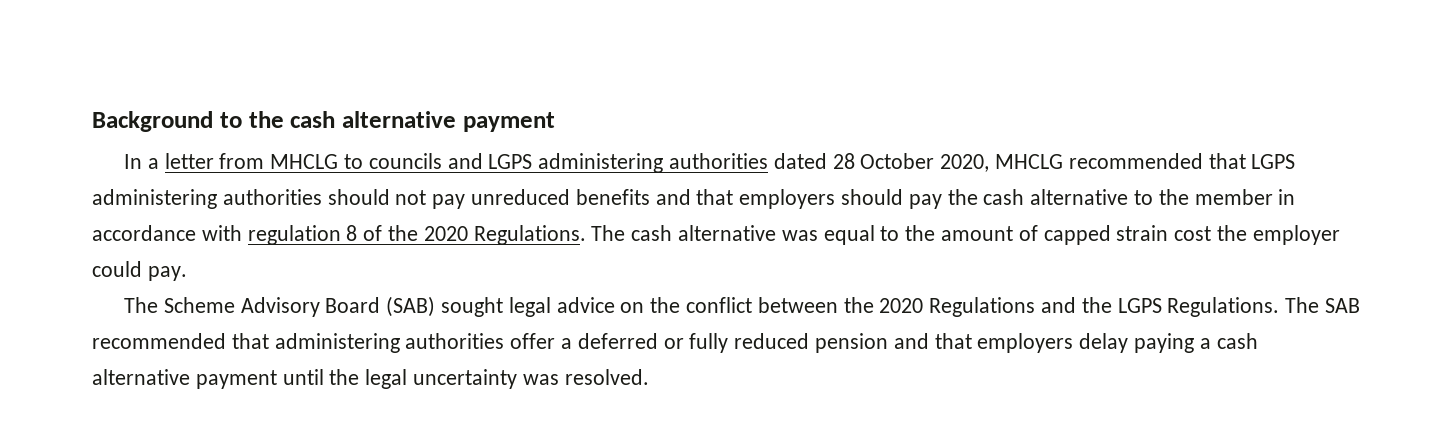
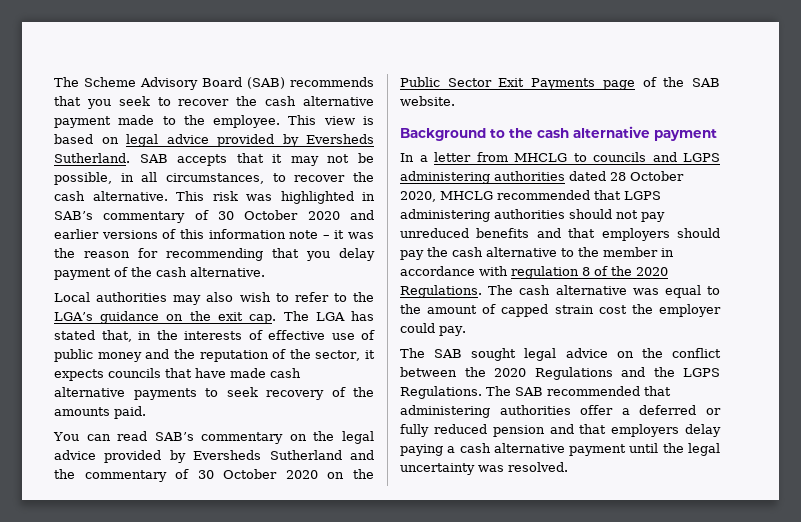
(92, 121) none -> [54,77,374,90] [54,96,374,109] [54,115,374,128] [54,134,374,147] [54,153,374,166] [54,172,374,185] [54,191,375,204] [54,210,374,223] [54,229,374,239] [54,248,375,261] [54,267,265,280] [54,292,374,305] [54,311,374,324] [54,330,375,342] [54,349,375,362] [54,368,301,381] [54,387,374,400] [54,406,146,419] [53,431,374,444] [54,450,374,463] [54,469,374,482] [400,77,720,90] [400,96,455,106] The Scheme Advisory Board (SAB) recommends that you seek to recover the cash alternative payment made to the employee. This view is based on legal advice provided by Eversheds Sutherland. SAB accepts that it may not be possible, in all circumstances, to recover the cash alternative. This risk was highlighted in SAB’s commentary of 30 October 2020 and earlier versions of this information note – it was the reason for recommending that you delay payment of the cash alternative. // Local authorities may also wish to refer to the LGA’s guidance on the exit cap. The LGA has stated that, in the interests of effective use of public money and the reputation of the sector, it expects councils that have made cash alternative payments to seek recovery of the amounts paid. // You can read SAB’s commentary on the legal advice provided by Eversheds Sutherland and the commentary of 30 October 2020 on the Public Sector Exit Payments page of the SAB website. //
[163,296,436,317] Scheme Advisory Board (SAB) -> [434,349,463,358] SAB

